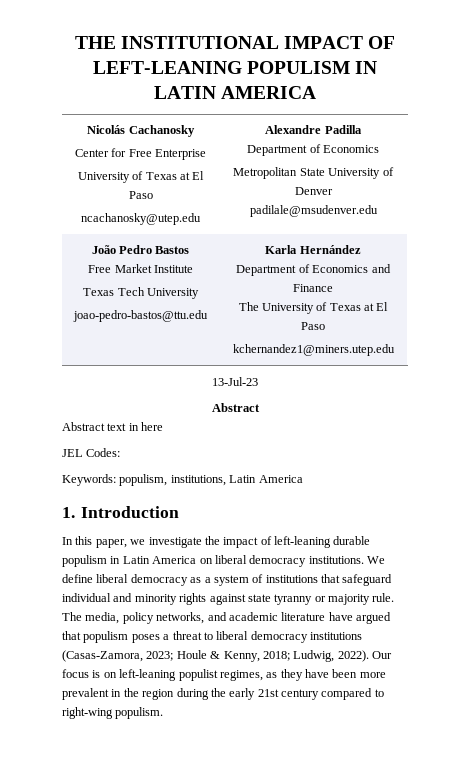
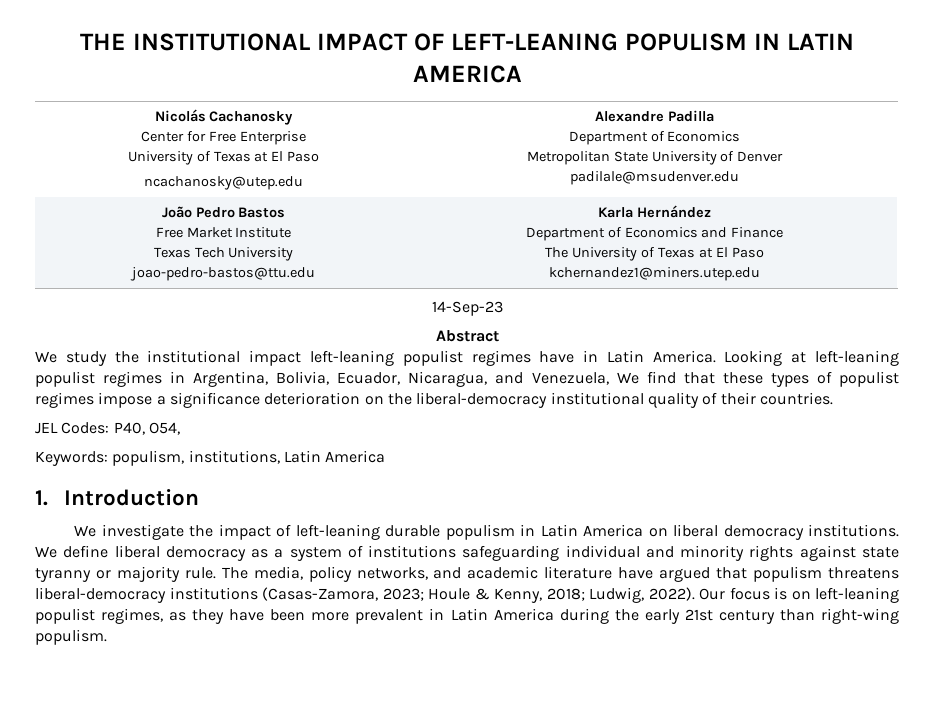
[212,377,258,386] 13-Jul-23 -> [431,301,503,316] 14-Sep-23
[62,422,164,431] Abstract text in here -> [35,350,900,366] [35,371,900,387] [35,392,833,408] We study the institutional impact left-leaning populist regimes have in Latin America. Looking at left-leaning populist regimes in Argentina, Bolivia, Ecuador, Nicaragua, and Venezuela, We find that these types of populist regimes impose a significance deterioration on the liberal-democracy institutional quality of their countries.
(121, 452) none -> [113,422,180,435] P40, O54,
[62,536,146,548] In this paper, we -> [74,525,97,537] We
[321,574,393,586] that safeguard -> [462,545,560,561] safeguarding
[131,631,308,643] poses a threat to liberal democracy -> [828,567,900,579] [35,587,166,603] threatens liberal-democracy
[123,688,175,700] the region -> [450,608,554,621] Latin America
[321,688,384,700] compared to -> [779,609,815,621] than

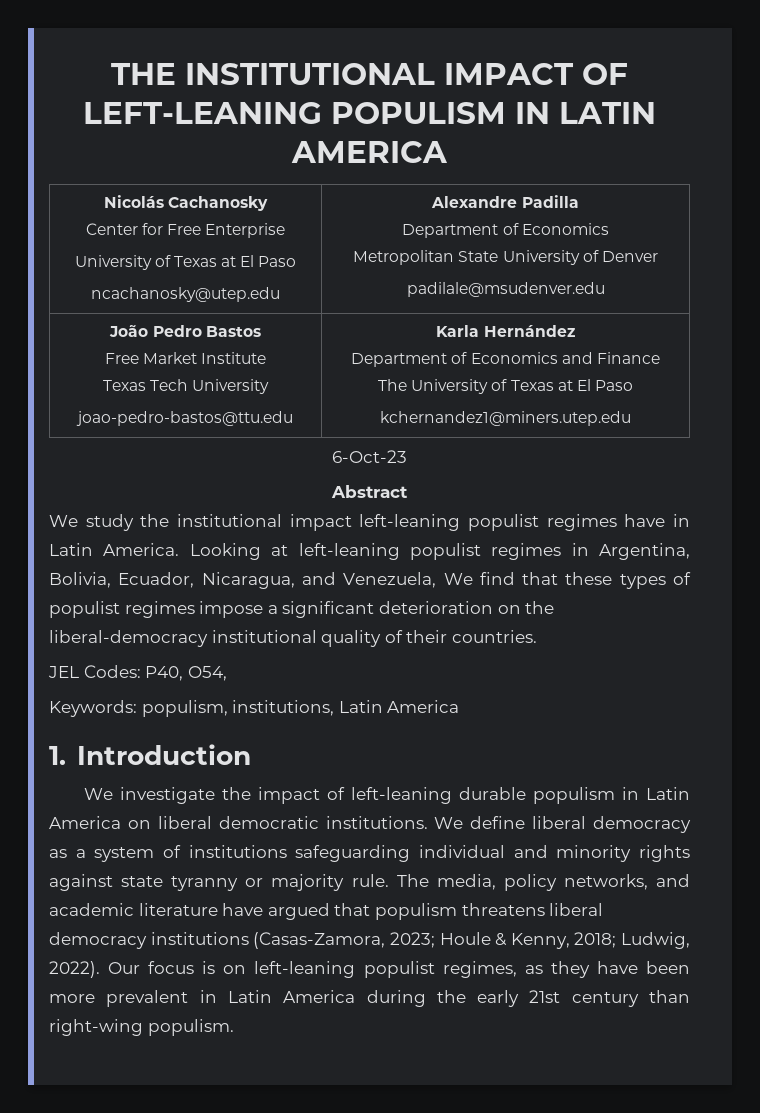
[431,301,503,316] 14-Sep-23 -> [332,450,407,463] 6-Oct-23
[169,392,260,408] significance -> [282,601,375,618] significant
[723,525,804,540] democracy -> [218,816,319,829] democratic
[35,587,166,603] liberal-democracy -> [549,903,604,916] [49,932,147,949] liberal democracy

